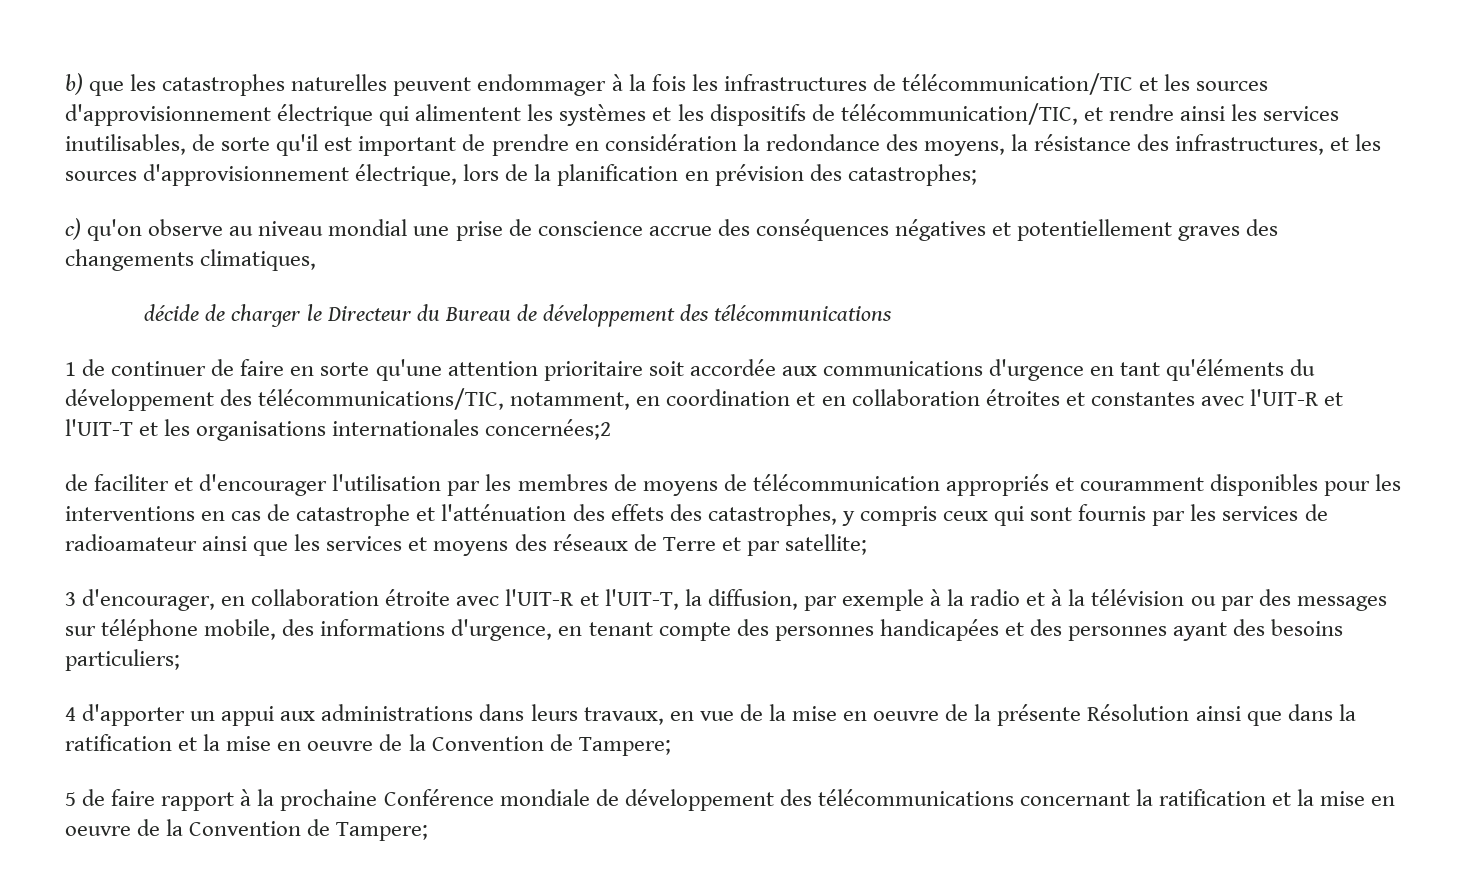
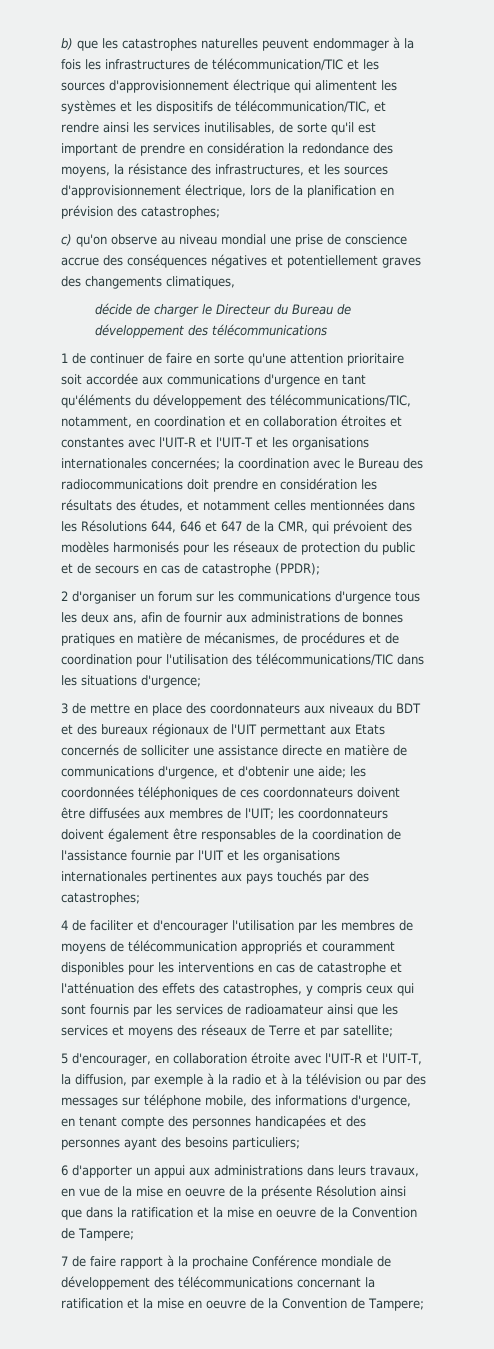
[485,419,612,440] concernées;2 // -> [151,457,423,470] [61,478,377,492] [61,499,415,512] [61,520,412,534] [61,541,415,555] [61,563,320,576] [61,591,420,604] [61,612,403,624] [61,632,399,646] [61,653,424,667] [61,675,201,688] [61,703,421,716] [61,723,385,737] [61,744,407,756] [61,766,366,779] [61,786,400,800] [61,807,388,820] [61,828,401,842] [61,850,340,863] [61,870,369,884] [61,892,140,905] [61,920,68,930] concernées; la coordination avec le Bureau des radiocommunications doit prendre en considération les résultats des études, et notamment celles mentionnées dans les Résolutions 644, 646 et 647 de la CMR, qui prévoient des modèles harmonisés pour les réseaux de protection du public et de secours en cas de catastrophe (PPDR); // 2 d'organiser un forum sur les communications d'urgence tous les deux ans, afin de fournir aux administrations de bonnes pratiques en matière de mécanismes, de procédures et de coordination pour l'utilisation des télécommunications/TIC dans les situations d'urgence; // 3 de mettre en place des coordonnateurs aux niveaux du BDT et des bureaux régionaux de l'UIT permettant aux Etats concernés de solliciter une assistance directe en matière de communications d'urgence, et d'obtenir une aide; les coordonnées téléphoniques de ces coordonnateurs doivent être diffusées aux membres de l'UIT; les coordonnateurs doivent également être responsables de la coordination de l'assistance fournie par l'UIT et les organisations internationales pertinentes aux pays touchés par des catastrophes; // 4
[65,592,76,606] 3 -> [61,1053,68,1064] 5
[65,707,76,721] 4 -> [61,1165,68,1176] 6
[65,792,76,806] 5 -> [61,1256,68,1266] 7

